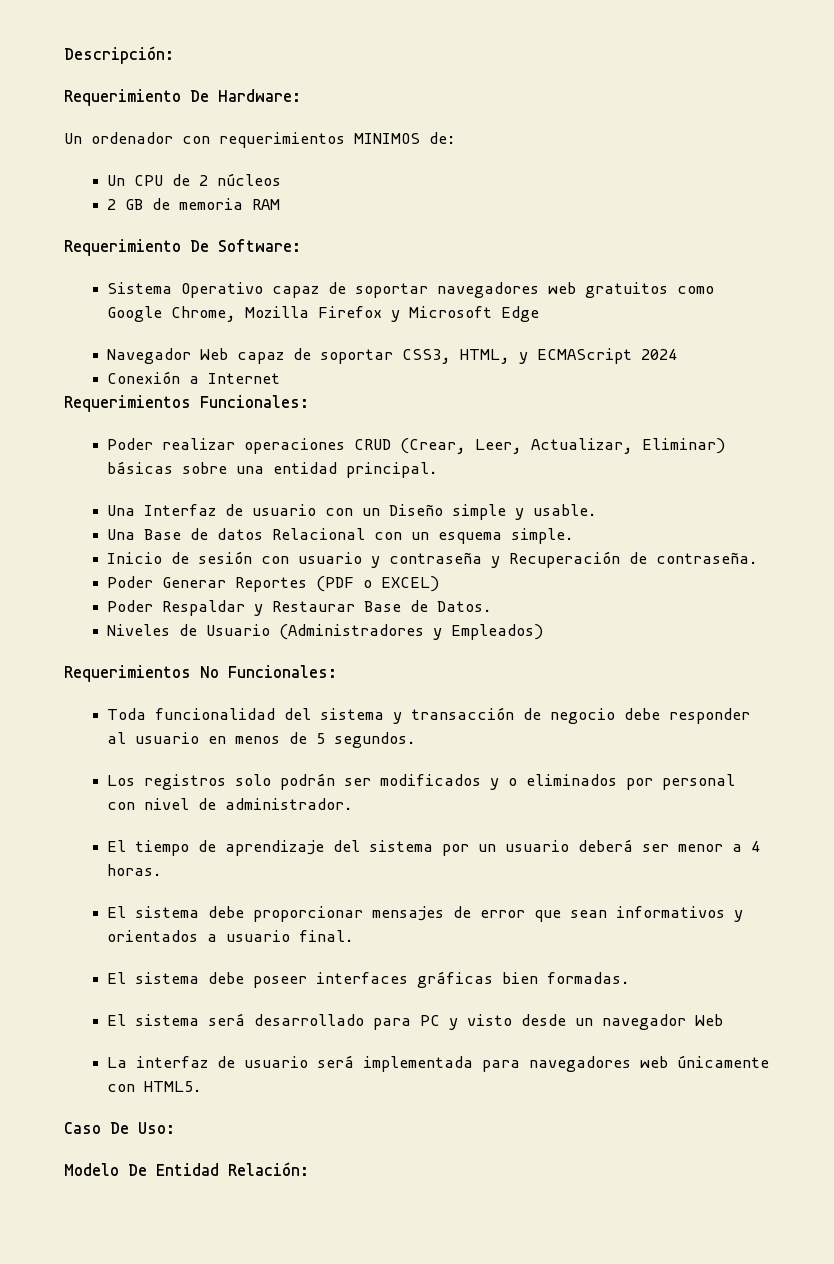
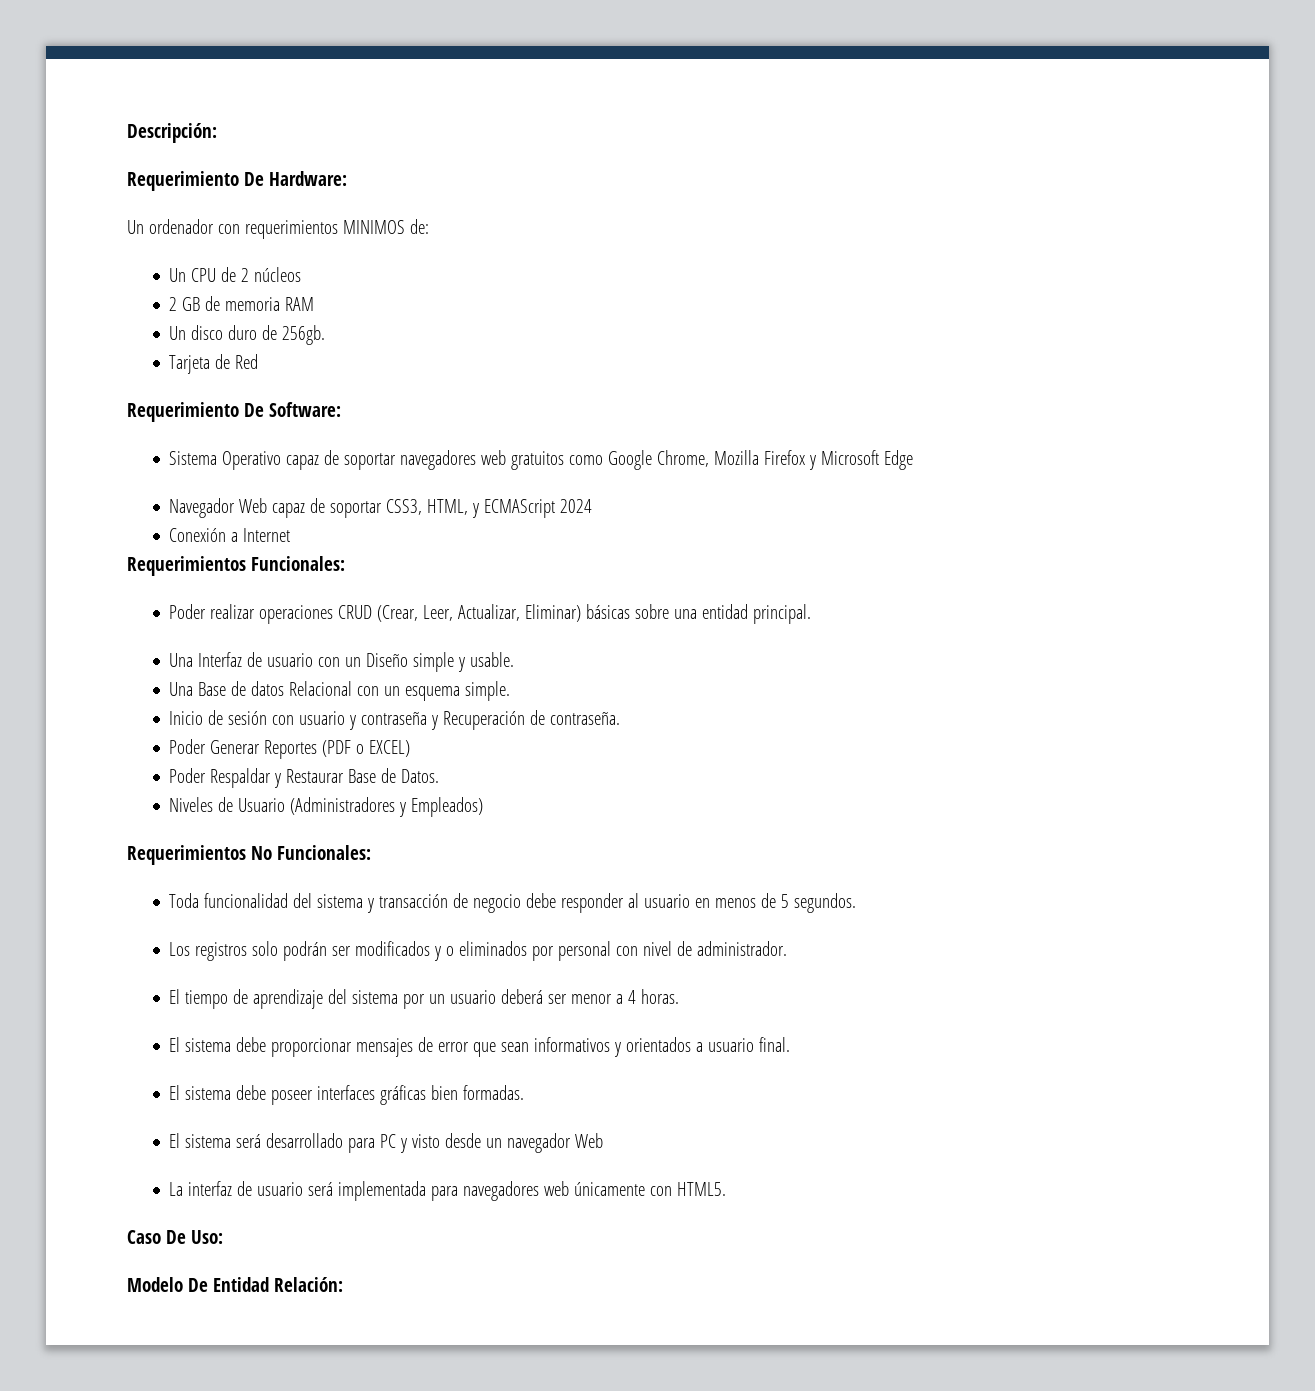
(281, 204) none -> [169,325,326,345] [169,354,259,374] // Un disco duro de 256gb. // Tarjeta de Red

